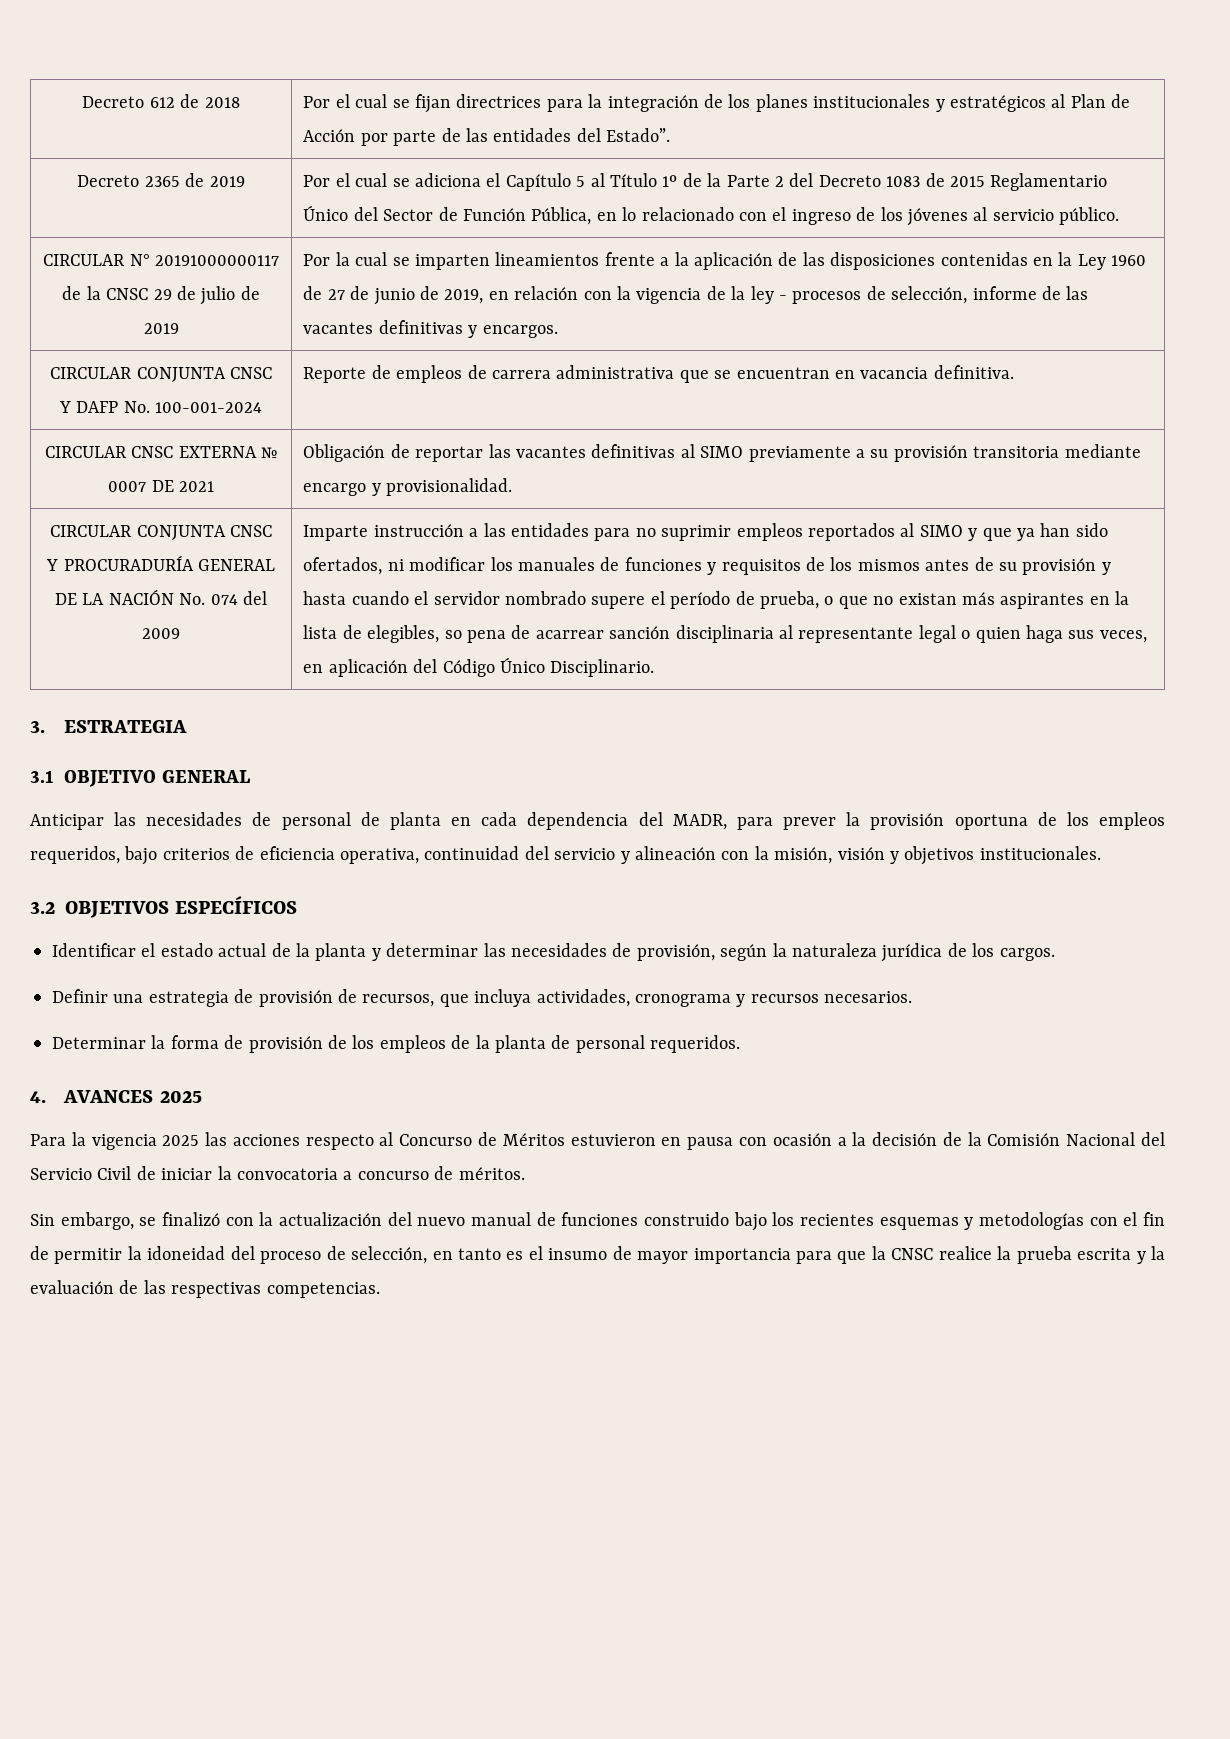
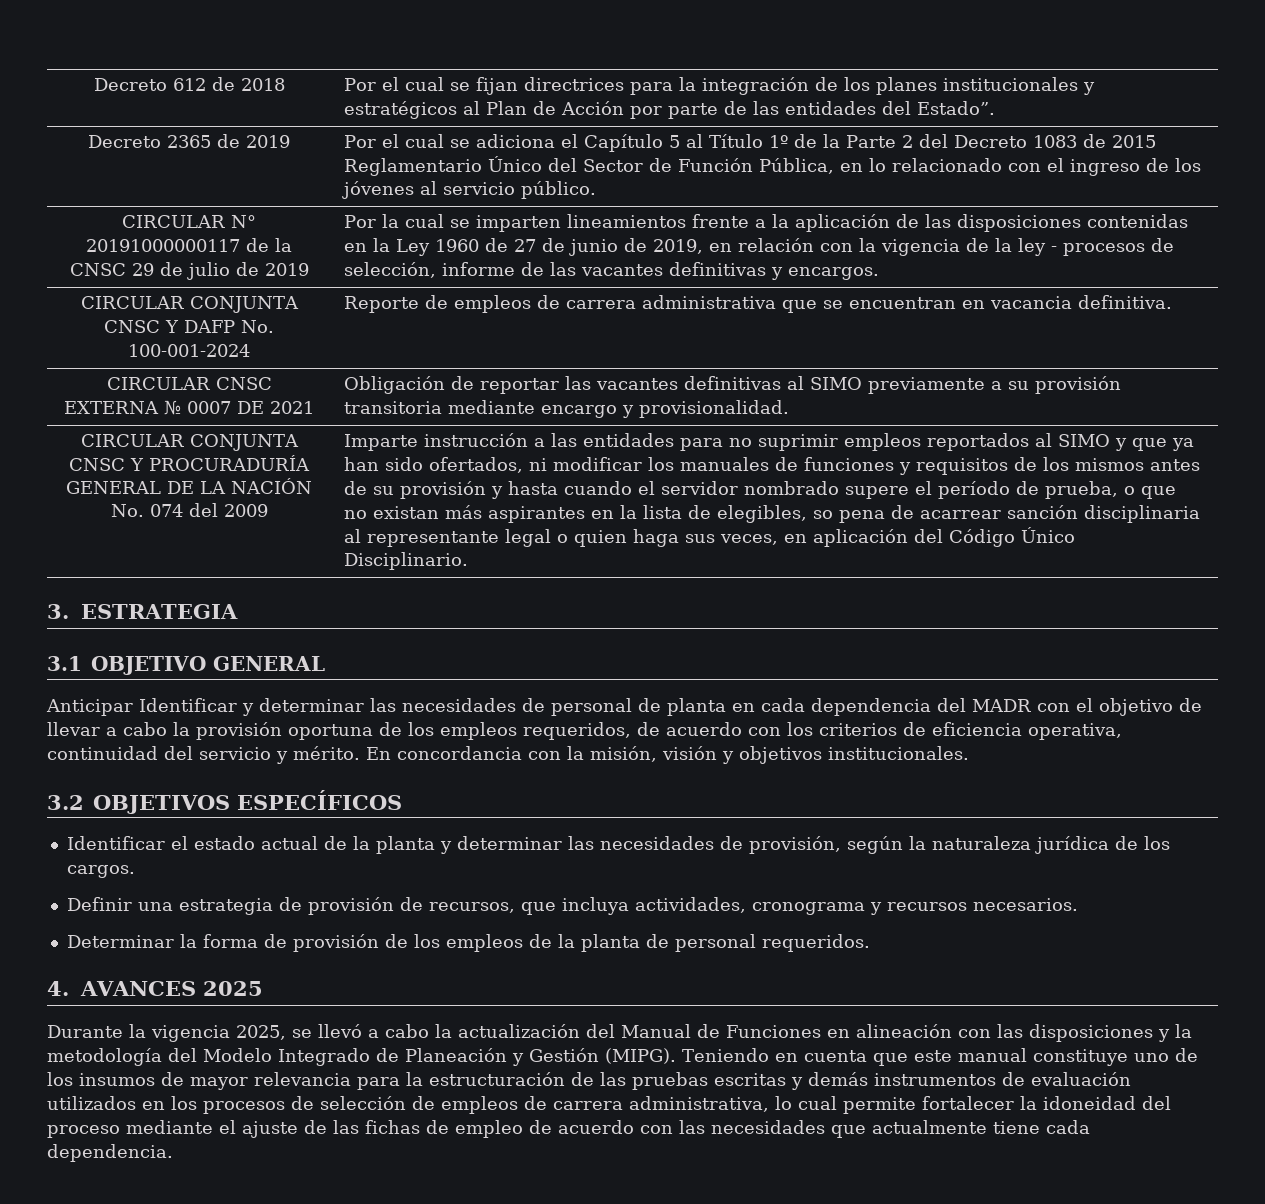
(104, 822) none -> [139,698,364,716] Identificar y determinar
[672,814,837,830] MADR, para prever -> [972,698,1202,716] [47,722,167,736] MADR con el objetivo de llevar a cabo
[124,846,158,865] bajo -> [637,722,813,736] de acuerdo con los
[634,846,716,860] alineación -> [293,746,522,760] mérito. En concordancia
[30,1132,1165,1150] [30,1166,525,1180] [30,1212,1165,1231] [30,1246,1166,1264] [30,1280,380,1298] Para la vigencia 2025 las acciones respecto al Concurso de Méritos estuvieron en pausa con ocasión a la decisión de la Comisión Nacional del Servicio Civil de iniciar la convocatoria a concurso de méritos. // Sin embargo, se finalizó con la actualización del nuevo manual de funciones construido bajo los recientes esquemas y metodologías con el fin de permitir la idoneidad del proceso de selección, en tanto es el insumo de mayor importancia para que la CNSC realice la prueba escrita y la evaluación de las respectivas competencias. -> [47,1024,1192,1042] [47,1048,1198,1066] [47,1072,1131,1090] [47,1096,1171,1114] [47,1120,1090,1138] [47,1144,173,1162] Durante la vigencia 2025, se llevó a cabo la actualización del Manual de Funciones en alineación con las disposiciones y la metodología del Modelo Integrado de Planeación y Gestión (MIPG). Teniendo en cuenta que este manual constituye uno de los insumos de mayor relevancia para la estructuración de las pruebas escritas y demás instrumentos de evaluación utilizados en los procesos de selección de empleos de carrera administrativa, lo cual permite fortalecer la idoneidad del proceso mediante el ajuste de las fichas de empleo de acuerdo con las necesidades que actualmente tiene cada dependencia.

